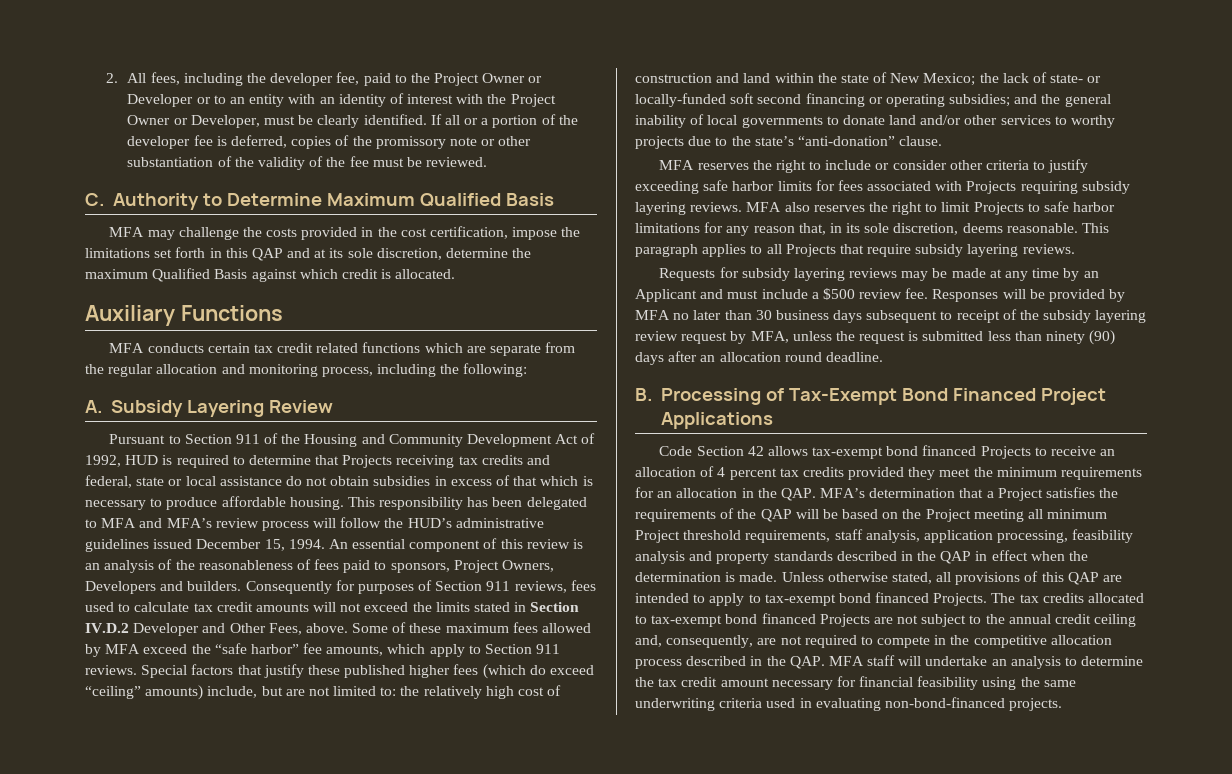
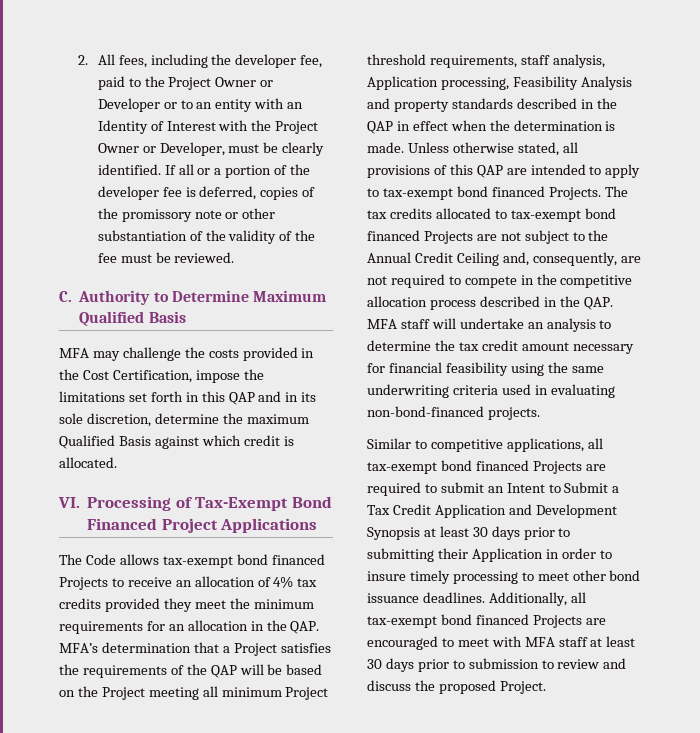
[338,93,454,107] identity of interest -> [97,120,216,134] Identity of Interest
[400,226,509,239] cost certification, -> [82,370,192,383] Cost Certification,
[314,249,327,258] at -> [285,392,299,402] in
[85,305,283,326] [109,342,576,356] [85,363,528,377] [85,400,333,417] [109,433,596,447] [85,455,551,468] [85,475,593,488] [85,496,587,510] [85,517,544,531] [85,538,584,552] [85,559,555,573] [85,580,596,594] [85,602,580,612] [85,622,592,636] [85,643,561,657] [85,664,595,679] [85,685,562,700] [635,72,1102,86] [635,93,1111,107] [635,114,1116,128] [635,136,943,149] [659,159,1089,173] [635,180,1130,194] [635,201,1116,215] [635,222,1110,236] [635,244,1075,257] [659,267,1099,281] [635,288,1126,302] [635,309,1147,323] [635,330,1116,345] [635,351,883,365] [635,388,653,401] Auxiliary Functions // MFA conducts certain tax credit related functions which are separate from the regular allocation and monitoring process, including the following: // A. Subsidy Layering Review // Pursuant to Section 911 of the Housing and Community Development Act of 1992, HUD is required to determine that Projects receiving tax credits and federal, state or local assistance do not obtain subsidies in excess of that which is necessary to produce affordable housing. This responsibility has been delegated to MFA and MFA’s review process will follow the HUD’s administrative guidelines issued December 15, 1994. An essential component of this review is an analysis of the reasonableness of fees paid to sponsors, Project Owners, Developers and builders. Consequently for purposes of Section 911 reviews, fees used to calculate tax credit amounts will not exceed the limits stated in Section IV.D.2 Developer and Other Fees, above. Some of these maximum fees allowed by MFA exceed the “safe harbor” fee amounts, which apply to Section 911 reviews. Special factors that justify these published higher fees (which do exceed “ceiling” amounts) include, but are not limited to: the relatively high cost of construction and land within the state of New Mexico; the lack of state- or locally-funded soft second financing or operating subsidies; and the general inability of local governments to donate land and/or other services to worthy projects due to the state’s “anti-donation” clause. // MFA reserves the right to include or consider other criteria to justify exceeding safe harbor limits for fees associated with Projects requiring subsidy layering reviews. MFA also reserves the right to limit Projects to safe harbor limitations for any reason that, in its sole discretion, deems reasonable. This paragraph applies to all Projects that require subsidy layering reviews. // Requests for subsidy layering reviews may be made at any time by an Applicant and must include a $500 review fee. Responses will be provided by MFA no later than 30 business days subsequent to receipt of the subsidy layering review request by MFA, unless the request is submitted less than ninety (90) days after an allocation round deadline. // B. -> [58,497,80,508] VI.
[659,446,764,456] Code Section 42 -> [59,554,116,565] The Code
[717,467,777,480] 4 percent -> [273,576,294,588] 4%
[923,529,1134,543] [635,551,685,564] application processing, feasibility analysis -> [367,76,632,90] Application processing, Feasibility Analysis
[1008,614,1137,627] annual credit ceiling -> [367,252,499,266] Annual Credit Ceiling
(1063, 704) none -> [367,438,603,452] [367,460,606,474] [367,482,620,496] [367,504,617,518] [367,526,571,540] [367,548,612,562] [367,570,641,584] [367,592,586,606] [367,614,606,628] [367,636,636,650] [367,658,627,672] [367,680,546,694] // Similar to competitive applications, all tax-exempt bond financed Projects are required to submit an Intent to Submit a Tax Credit Application and Development Synopsis at least 30 days prior to submitting their Application in order to insure timely processing to meet other bond issuance deadlines. Additionally, all tax-exempt bond financed Projects are encouraged to meet with MFA staff at least 30 days prior to submission to review and discuss the proposed Project.

